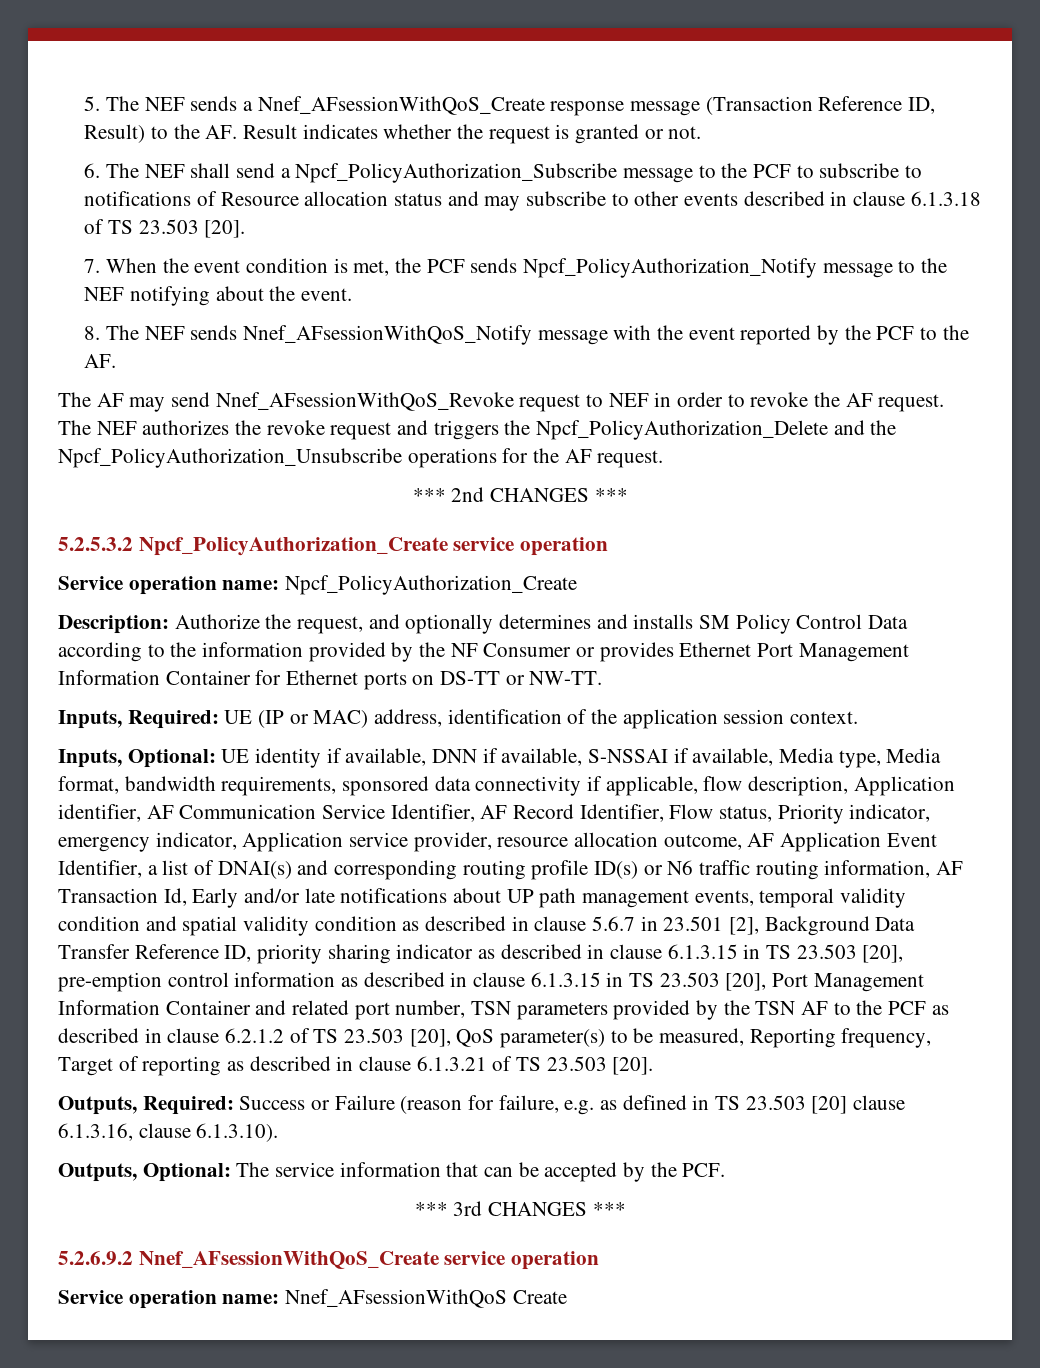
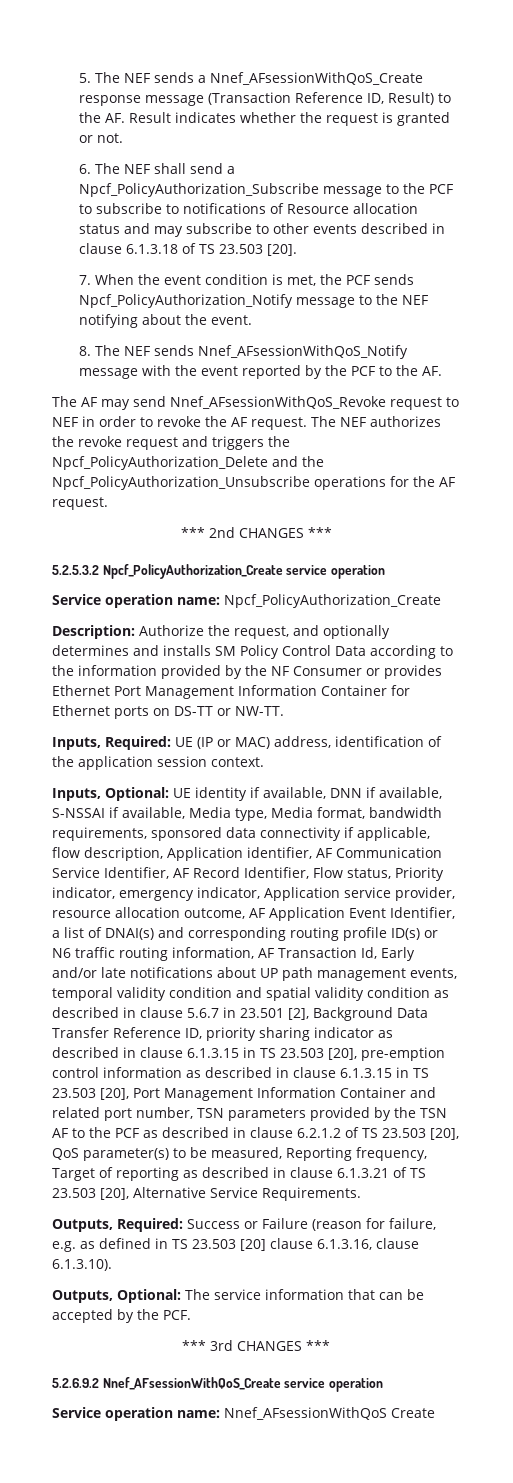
[612,1057,654,1075] [20]. -> [100,1187,361,1201] [20], Alternative Service Requirements.

